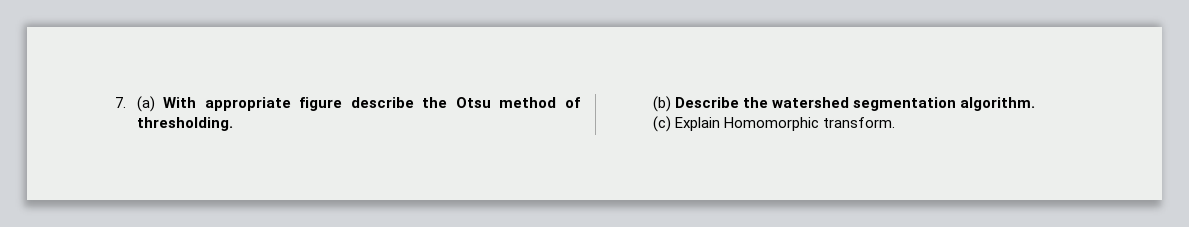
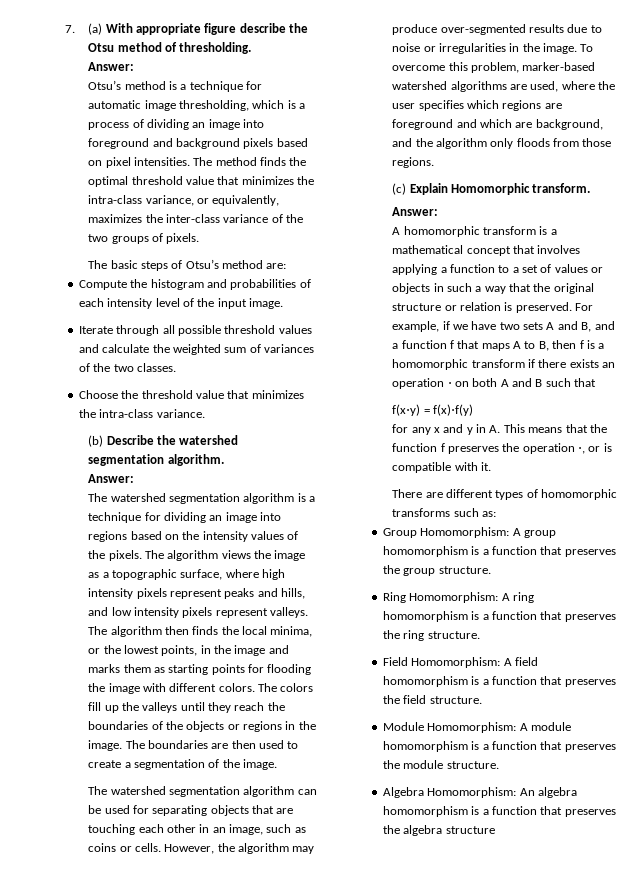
(233, 124) none -> [88,62,135,71] [88,80,263,92] [88,100,306,111] [88,119,265,130] [88,138,308,149] [88,157,307,168] [88,176,315,187] [88,195,280,206] [88,214,304,223] [88,233,200,244] [88,259,287,271] [78,279,311,290] [78,298,284,309] [78,325,312,336] [78,344,315,355] [78,363,176,372] [78,390,304,399] [78,409,205,418] // Answer: // Otsu’s method is a technique for automatic image thresholding, which is a process of dividing an image into foreground and background pixels based on pixel intensities. The method finds the optimal threshold value that minimizes the intra-class variance, or equivalently, maximizes the inter-class variance of the two groups of pixels. // The basic steps of Otsu’s method are: // Compute the histogram and probabilities of each intensity level of the input image. // Iterate through all possible threshold values and calculate the weighted sum of variances of the two classes. // Choose the threshold value that minimizes the intra-class variance.
[652,116,895,132] (c) Explain Homomorphic transform. -> [88,474,135,483] [88,493,316,504] [88,512,282,523] [88,531,299,542] [88,550,306,561] [88,569,286,580] [88,588,306,599] [88,607,309,618] [88,626,313,637] [88,645,289,656] [88,664,312,675] [88,683,314,694] [88,702,285,713] [88,721,316,732] [88,740,299,751] [88,759,278,770] [88,786,317,797] [88,805,294,816] [88,824,306,835] [88,843,315,854] [392,24,602,35] [392,43,594,54] [392,62,596,73] [392,81,616,92] [392,100,562,111] [392,119,603,130] [392,138,612,149] [392,157,435,168] [392,183,591,195] [392,207,439,216] [392,226,557,237] [392,245,581,256] [392,264,604,275] [392,283,594,294] [392,302,594,313] [392,321,615,332] [392,340,605,351] [392,359,616,370] [392,378,597,389] [392,404,473,416] [392,424,607,435] [392,443,612,454] [392,462,491,473] [392,489,618,500] [392,508,496,517] [382,527,556,538] [382,546,616,557] [382,565,491,576] [382,592,534,603] [382,611,616,622] [382,630,480,641] [382,657,538,668] [382,676,616,687] [382,695,482,704] [382,722,571,733] [382,741,616,752] [382,760,499,769] [382,787,577,798] [382,806,616,817] [382,825,495,836] Answer: // The watershed segmentation algorithm is a technique for dividing an image into regions based on the intensity values of the pixels. The algorithm views the image as a topographic surface, where high intensity pixels represent peaks and hills, and low intensity pixels represent valleys. The algorithm then finds the local minima, or the lowest points, in the image and marks them as starting points for flooding the image with different colors. The colors fill up the valleys until they reach the boundaries of the objects or regions in the image. The boundaries are then used to create a segmentation of the image. // The watershed segmentation algorithm can be used for separating objects that are touching each other in an image, such as coins or cells. However, the algorithm may produce over-segmented results due to noise or irregularities in the image. To overcome this problem, marker-based watershed algorithms are used, where the user specifies which regions are foreground and which are background, and the algorithm only floods from those regions. // (c) Explain Homomorphic transform. // Answer: // A homomorphic transform is a mathematical concept that involves applying a function to a set of values or objects in such a way that the original structure or relation is preserved. For example, if we have two sets A and B, and a function f that maps A to B, then f is a homomorphic transform if there exists an operation ⋅ on both A and B such that // f(x⋅y) = f(x)⋅f(y) // for any x and y in A. This means that the function f preserves the operation ⋅, or is compatible with it. // There are different types of homomorphic transforms such as: // Group Homomorphism: A group homomorphism is a function that preserves the group structure. // Ring Homomorphism: A ring homomorphism is a function that preserves the ring structure. // Field Homomorphism: A field homomorphism is a function that preserves the field structure. // Module Homomorphism: A module homomorphism is a function that preserves the module structure. // Algebra Homomorphism: An algebra homomorphism is a function that preserves the algebra structure

